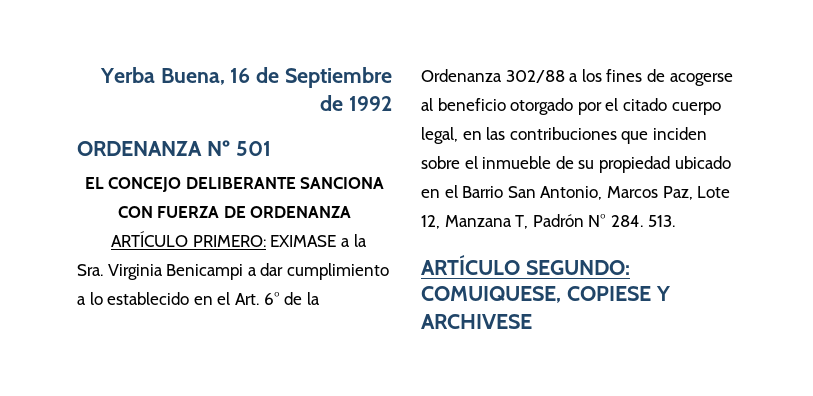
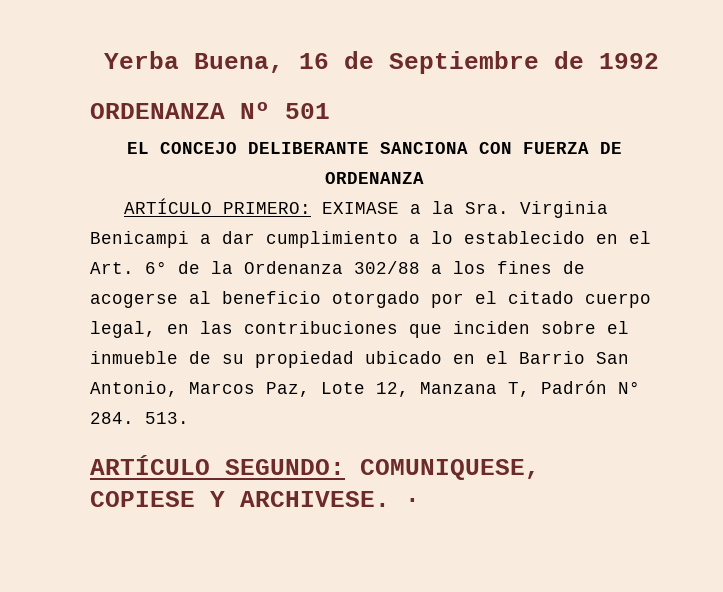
[421,286,561,303] COMUIQUESE, -> [360,459,540,480] COMUNIQUESE,
[421,314,532,329] ARCHIVESE -> [240,491,420,507] ARCHIVESE. ·

